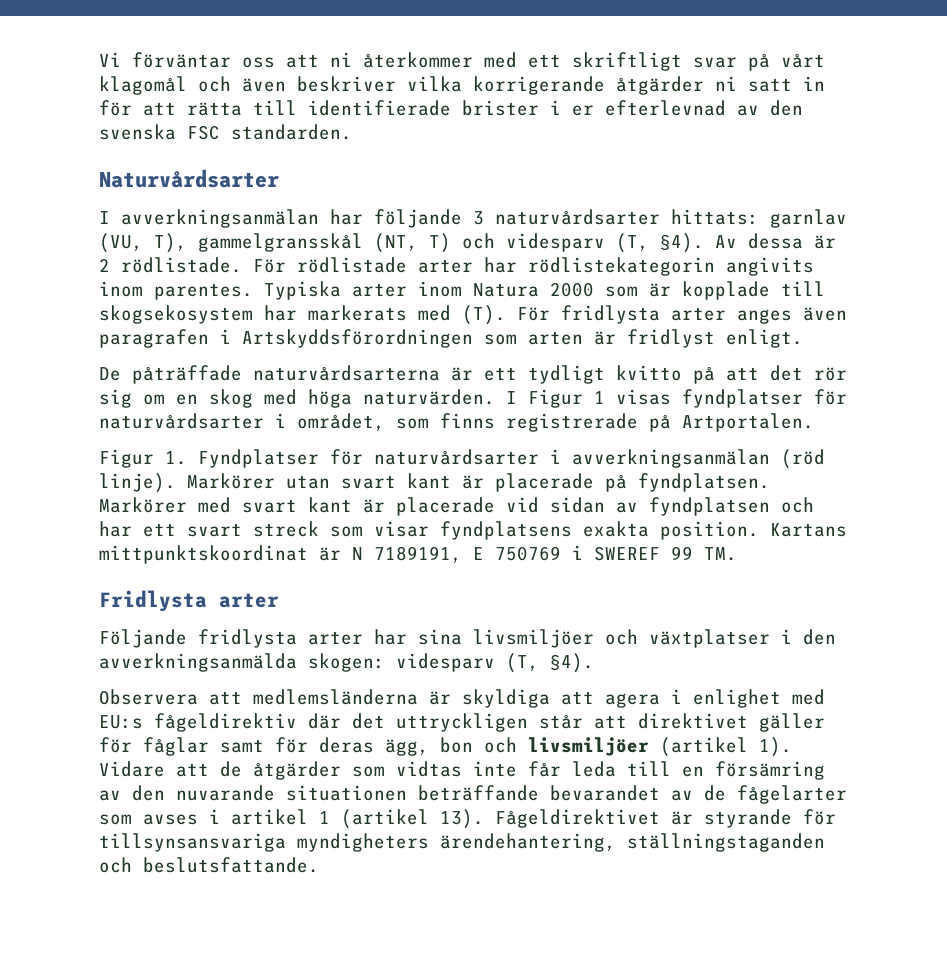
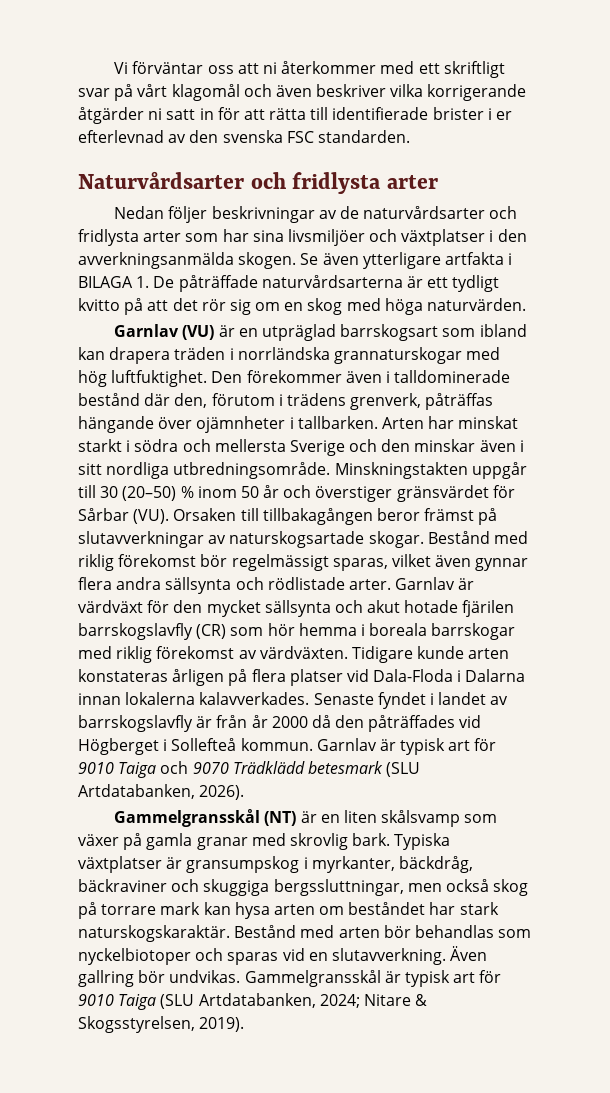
[99,209,847,228] [99,233,836,253] [99,257,814,276] [99,281,825,300] [99,305,847,325] [99,329,803,348] // I avverkningsanmälan har följande 3 naturvårdsarter hittats: garnlav (VU, T), gammelgransskål (NT, T) och videsparv (T, §4). Av dessa är 2 rödlistade. För rödlistade arter har rödlistekategorin angivits inom parentes. Typiska arter inom Natura 2000 som är kopplade till skogsekosystem har markerats med (T). För fridlysta arter anges även paragrafen i Artskyddsförordningen som arten är fridlyst enligt. // -> [250,172,438,194] [114,206,518,223] [78,229,527,246] [78,252,513,269] [78,276,150,288] och fridlysta arter // Nedan följer beskrivningar av de naturvårdsarter och fridlysta arter som har sina livsmiljöer och växtplatser i den avverkningsanmälda skogen. Se även ytterligare artfakta i BILAGA 1.
[506,389,847,408] [99,413,814,432] [99,449,825,469] [99,473,770,493] [99,497,814,516] [99,521,847,540] [99,545,737,564] [99,590,279,612] [99,629,836,648] [99,653,594,673] [99,689,825,708] [99,713,825,732] [99,737,792,757] [99,761,825,780] [99,785,847,804] [99,809,836,829] [99,833,825,852] [99,857,319,873] I Figur 1 visas fyndplatser för naturvårdsarter i området, som finns registrerade på Artportalen. // Figur 1. Fyndplatser för naturvårdsarter i avverkningsanmälan (röd linje). Markörer utan svart kant är placerade på fyndplatsen. Markörer med svart kant är placerade vid sidan av fyndplatsen och har ett svart streck som visar fyndplatsens exakta position. Kartans mittpunktskoordinat är N 7189191, E 750769 i SWEREF 99 TM. // Fridlysta arter // Följande fridlysta arter har sina livsmiljöer och växtplatser i den avverkningsanmälda skogen: videsparv (T, §4). // Observera att medlemsländerna är skyldiga att agera i enlighet med EU:s fågeldirektiv där det uttryckligen står att direktivet gäller för fåglar samt för deras ägg, bon och livsmiljöer (artikel 1). Vidare att de åtgärder som vidtas inte får leda till en försämring av den nuvarande situationen beträffande bevarandet av de fågelarter som avses i artikel 1 (artikel 13). Fågeldirektivet är styrande för tillsynsansvariga myndigheters ärendehantering, ställningstaganden och beslutsfattande. -> [114,324,527,341] [78,347,501,364] [78,370,511,387] [78,393,494,410] [78,416,519,433] [78,439,524,456] [78,462,527,479] [78,485,515,502] [78,508,498,525] [78,531,528,548] [78,554,529,571] [78,577,475,594] [78,600,515,617] [78,623,516,640] [78,646,510,663] [78,669,526,686] [78,692,509,709] [78,715,482,732] [78,738,497,755] [78,761,421,778] [78,784,245,800] [114,809,498,827] [78,833,451,850] [78,856,473,873] [78,879,529,896] [78,902,499,919] [78,925,532,942] [78,946,488,965] [78,970,502,987] [78,993,428,1010] [78,1016,245,1033] // Garnlav (VU) är en utpräglad barrskogsart som ibland kan drapera träden i norrländska grannaturskogar med hög luftfuktighet. Den förekommer även i talldominerade bestånd där den, förutom i trädens grenverk, påträffas hängande över ojämnheter i tallbarken. Arten har minskat starkt i södra och mellersta Sverige och den minskar även i sitt nordliga utbredningsområde. Minskningstakten uppgår till 30 (20–50) % inom 50 år och överstiger gränsvärdet för Sårbar (VU). Orsaken till tillbakagången beror främst på slutavverkningar av naturskogsartade skogar. Bestånd med riklig förekomst bör regelmässigt sparas, vilket även gynnar flera andra sällsynta och rödlistade arter. Garnlav är värdväxt för den mycket sällsynta och akut hotade fjärilen barrskogslavfly (CR) som hör hemma i boreala barrskogar med riklig förekomst av värdväxten. Tidigare kunde arten konstateras årligen på flera platser vid Dala-Floda i Dalarna innan lokalerna kalavverkades. Senaste fyndet i landet av barrskogslavfly är från år 2000 då den påträffades vid Högberget i Sollefteå kommun. Garnlav är typisk art för 9010 Taiga och 9070 Trädklädd betesmark (SLU Artdatabanken, 2026). // Gammelgransskål (NT) är en liten skålsvamp som växer på gamla granar med skrovlig bark. Typiska växtplatser är gransumpskog i myrkanter, bäckdråg, bäckraviner och skuggiga bergssluttningar, men också skog på torrare mark kan hysa arten om beståndet har stark naturskogskaraktär. Bestånd med arten bör behandlas som nyckelbiotoper och sparas vid en slutavverkning. Även gallring bör undvikas. Gammelgransskål är typisk art för 9010 Taiga (SLU Artdatabanken, 2024; Nitare & Skogsstyrelsen, 2019).

